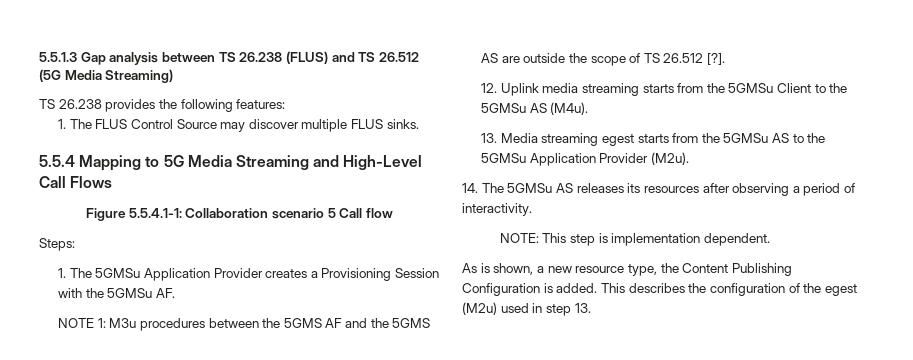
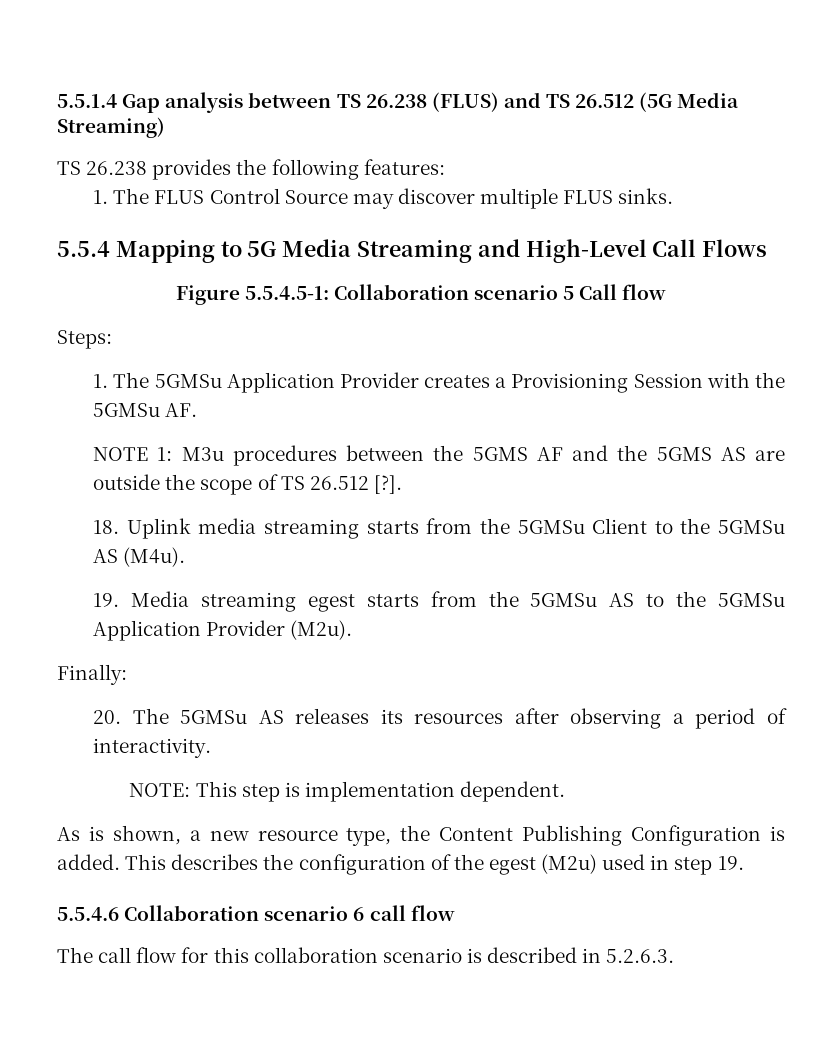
[39,52,77,62] 5.5.1.3 -> [57,94,117,108] 5.5.1.4
[128,208,182,218] 5.5.4.1-1: -> [244,286,329,300] 5.5.4.5-1:
[480,83,497,93] 12. -> [93,520,120,534] 18.
[480,133,497,143] 13. -> [93,593,120,607] 19.
[462,183,478,193] 14. -> [57,664,127,685] [93,710,122,724] Finally: // 20.
[574,303,591,313] 13. -> [717,856,744,870] [57,905,455,921] [57,947,675,963] 19. // 5.5.4.6 Collaboration scenario 6 call flow // The call flow for this collaboration scenario is described in 5.2.6.3.

